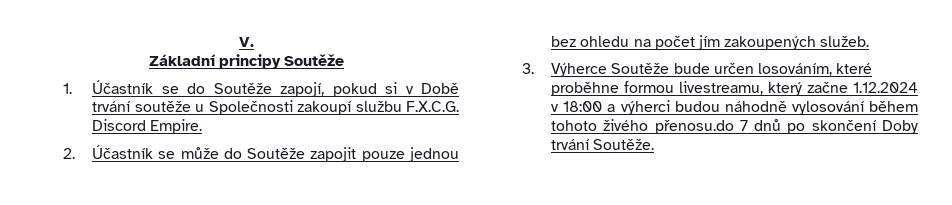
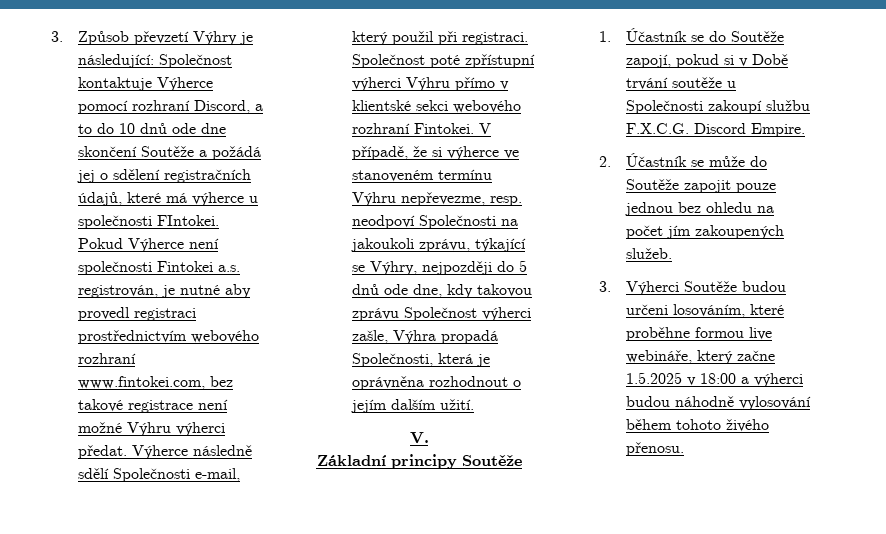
(239, 42) none -> [50,31,254,45] [78,54,233,68] [78,77,214,91] [78,100,264,114] [78,123,227,134] [78,146,262,160] [77,169,252,183] [78,192,259,206] [78,215,220,229] [78,238,220,252] [78,261,241,275] [78,284,252,298] [78,307,197,321] [78,330,260,344] [78,353,137,364] [78,376,234,390] [78,399,229,413] [78,422,226,436] [78,445,253,459] [78,468,241,482] [352,31,529,45] [352,54,536,68] [352,77,510,91] [352,100,522,113] [352,123,492,134] [352,146,520,160] [352,169,493,182] [352,192,523,206] [352,215,519,229] [351,238,527,252] [352,260,528,275] [352,284,533,298] [352,307,532,321] [352,330,499,344] [352,353,491,367] [352,376,522,390] [351,399,475,413] 3. Způsob převzetí Výhry je následující: Společnost kontaktuje Výherce pomocí rozhraní Discord, a to do 10 dnů ode dne skončení Soutěže a požádá jej o sdělení registračních údajů, které má výherce u společnosti FIntokei. Pokud Výherce není společnosti Fintokei a.s. registrován, je nutné aby provedl registraci prostřednictvím webového rozhraní www.fintokei.com, bez takové registrace není možné Výhru výherci předat. Výherce následně sdělí Společnosti e-mail, který použil při registraci. Společnost poté zpřístupní výherci Výhru přímo v klientské sekci webového rozhraní Fintokei. V případě, že si výherce ve stanoveném termínu Výhru nepřevezme, resp. neodpoví Společnosti na jakoukoli zprávu, týkající se Výhry, nejpozději do 5 dnů ode dne, kdy takovou zprávu Společnost výherci zašle, Výhra propadá Společnosti, která je oprávněna rozhodnout o jejím dalším užití. //
[551,63,754,77] Výherce Soutěže bude určen -> [626,281,787,295] [626,304,669,315] Výherci Soutěže budou určeni
[679,81,764,95] livestreamu, -> [749,327,773,340] [626,350,693,364] live webináře,
[853,82,918,93] 1.12.2024 -> [626,372,683,384] 1.5.2025
[654,119,918,134] [551,139,655,150] přenosu.do 7 dnů po skončení Doby trvání Soutěže. -> [626,442,685,456] přenosu.

